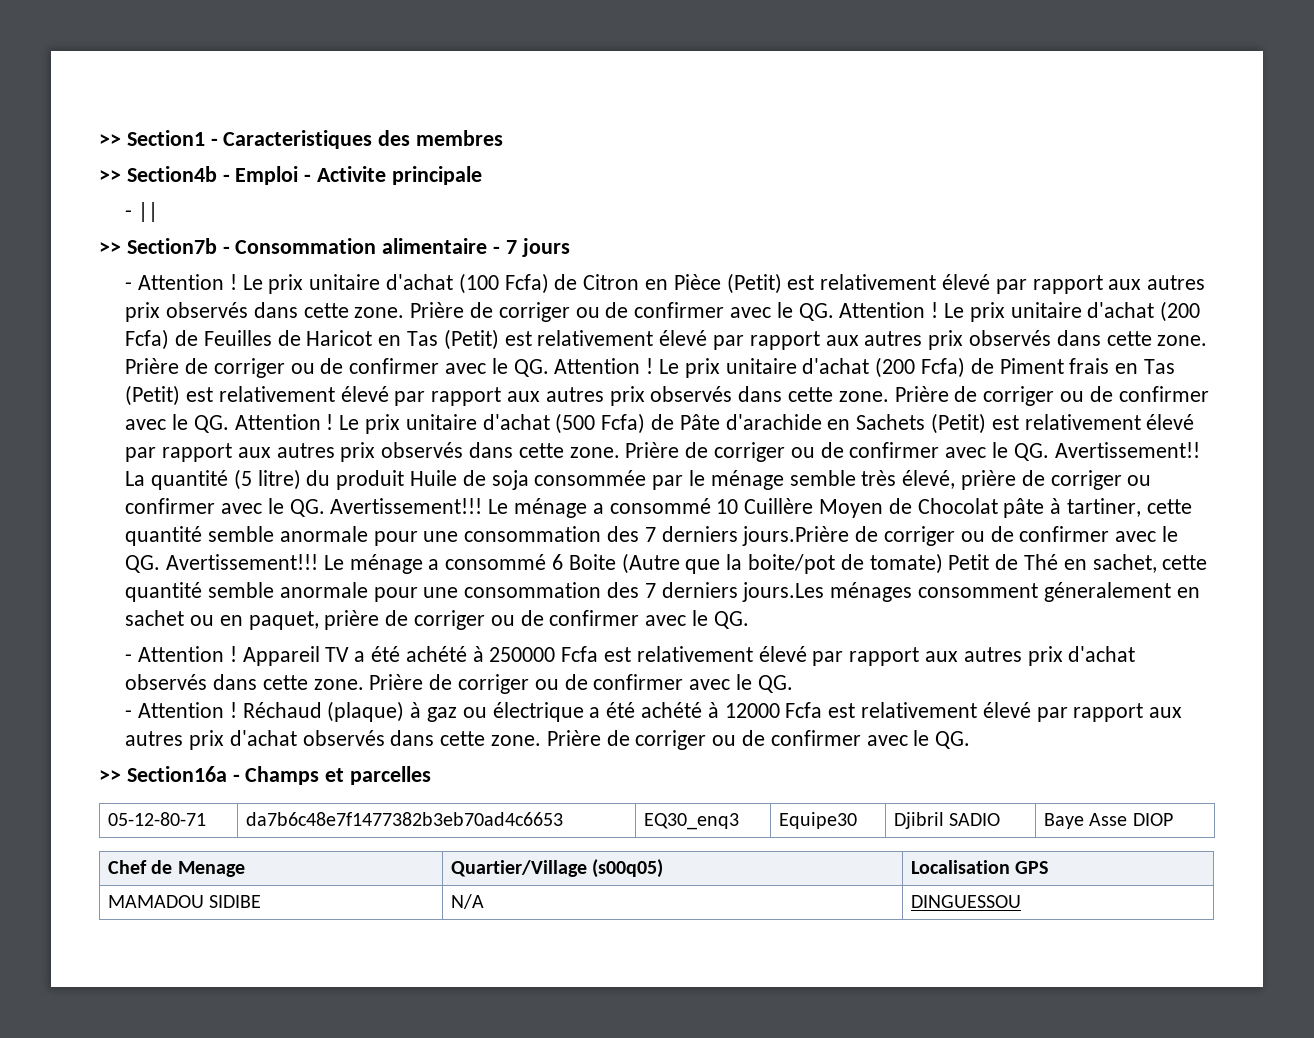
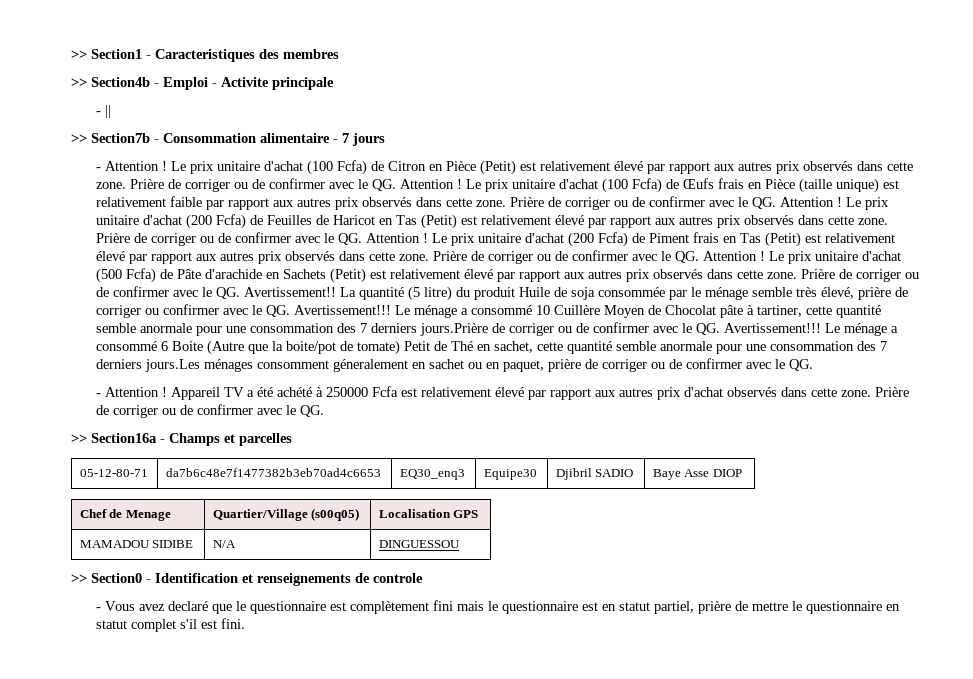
(1155, 310) none -> [601,178,899,193] [95,196,889,210] [95,215,182,225] (100 Fcfa) de Œufs frais en Pièce (taille unique) est relativement faible par rapport aux autres prix observés dans cette zone. Prière de corriger ou de confirmer avec le QG. Attention ! Le prix unitaire d'achat
[125,701,1183,722] [125,730,971,750] // - Attention ! Réchaud (plaque) à gaz ou électrique a été achété à 12000 Fcfa est relativement élevé par rapport aux autres prix d'achat observés dans cette zone. Prière de corriger ou de confirmer avec le QG. -> (324, 411) none
(1022, 901) none -> [71,573,423,586] [95,600,900,614] [95,618,245,632] // >> Section0 - Identification et renseignements de controle // - Vous avez declaré que le questionnaire est complètement fini mais le questionnaire est en statut partiel, prière de mettre le questionnaire en statut complet s'il est fini.

